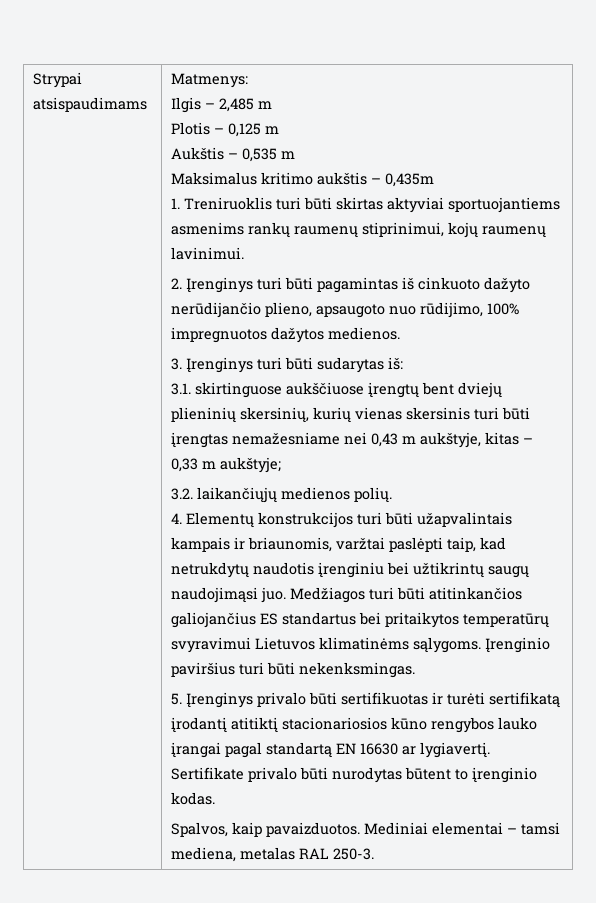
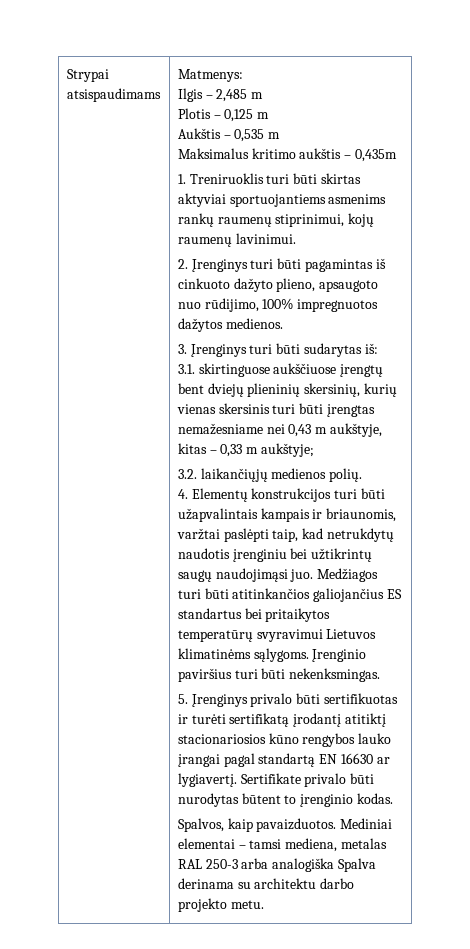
[170,302,261,318] nerūdijančio -> (273, 285) none
[332,848,374,860] 250-3. -> [205,858,376,872] [177,878,355,889] [177,898,264,912] 250-3 arba analogiška Spalva derinama su architektu darbo projekto metu.

